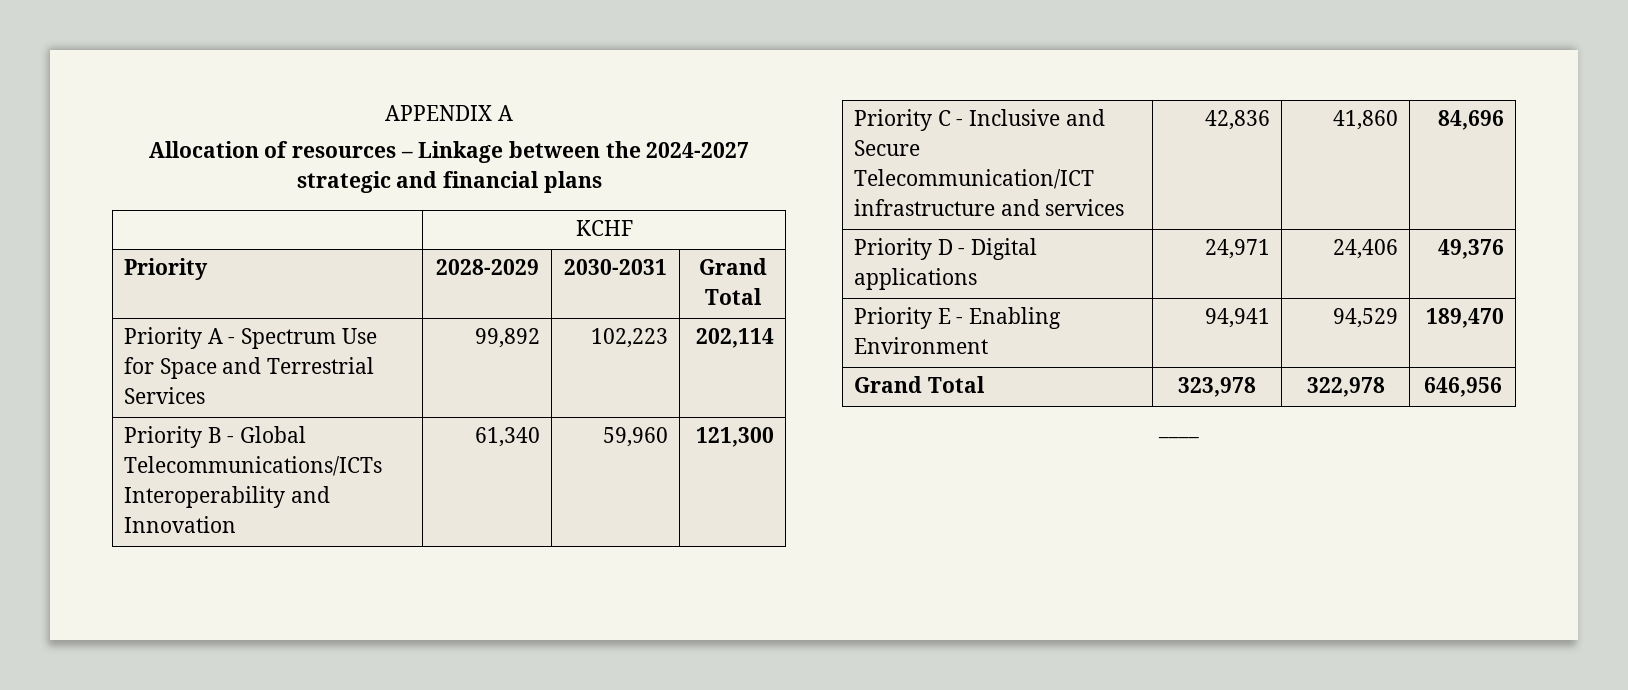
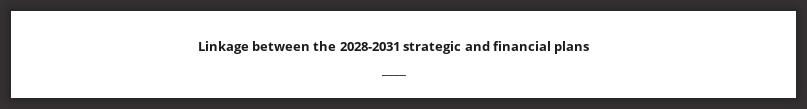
[385,105,513,121] [148,141,413,158] APPENDIX A // Allocation of resources – -> (197, 47) none
[646,142,750,158] 2024-2027 -> [339,42,400,51] 2028-2031
[575,220,633,236] [124,258,209,280] [435,259,539,275] [564,259,667,275] [698,258,767,275] [704,288,762,305] [124,327,377,349] [124,357,375,379] [124,387,206,404] [474,328,540,348] [590,328,668,348] [695,328,774,348] [124,426,307,448] [124,456,383,476] [124,486,330,508] [124,516,237,533] [474,427,540,447] [602,427,668,447] [695,427,774,447] [854,109,1105,131] [854,140,921,156] [854,169,1095,189] [854,199,1125,216] [1204,110,1270,130] [1332,110,1398,130] [1437,110,1504,130] [854,238,1038,260] [854,268,978,290] [1204,239,1270,259] [1332,239,1398,259] [1437,239,1504,259] [854,307,1062,329] [854,337,989,354] [1204,308,1270,328] [1332,308,1398,328] [1425,308,1504,328] [854,376,985,393] [1178,377,1256,397] [1306,377,1385,397] [1423,377,1502,397] // | KCHF // Priority | 2028-2029 | 2030-2031 | Grand Total // Priority A - Spectrum Use for Space and Terrestrial Services | 99,892 | 102,223 | 202,114 // Priority B - Global Telecommunications/ICTs Interoperability and Innovation | 61,340 | 59,960 | 121,300 // Priority C - Inclusive and Secure Telecommunication/ICT infrastructure and services | 42,836 | 41,860 | 84,696 // Priority D - Digital applications | 24,971 | 24,406 | 49,376 // Priority E - Enabling Environment | 94,941 | 94,529 | 189,470 // Grand Total | 323,978 | 322,978 | 646,956 -> (590, 47) none

